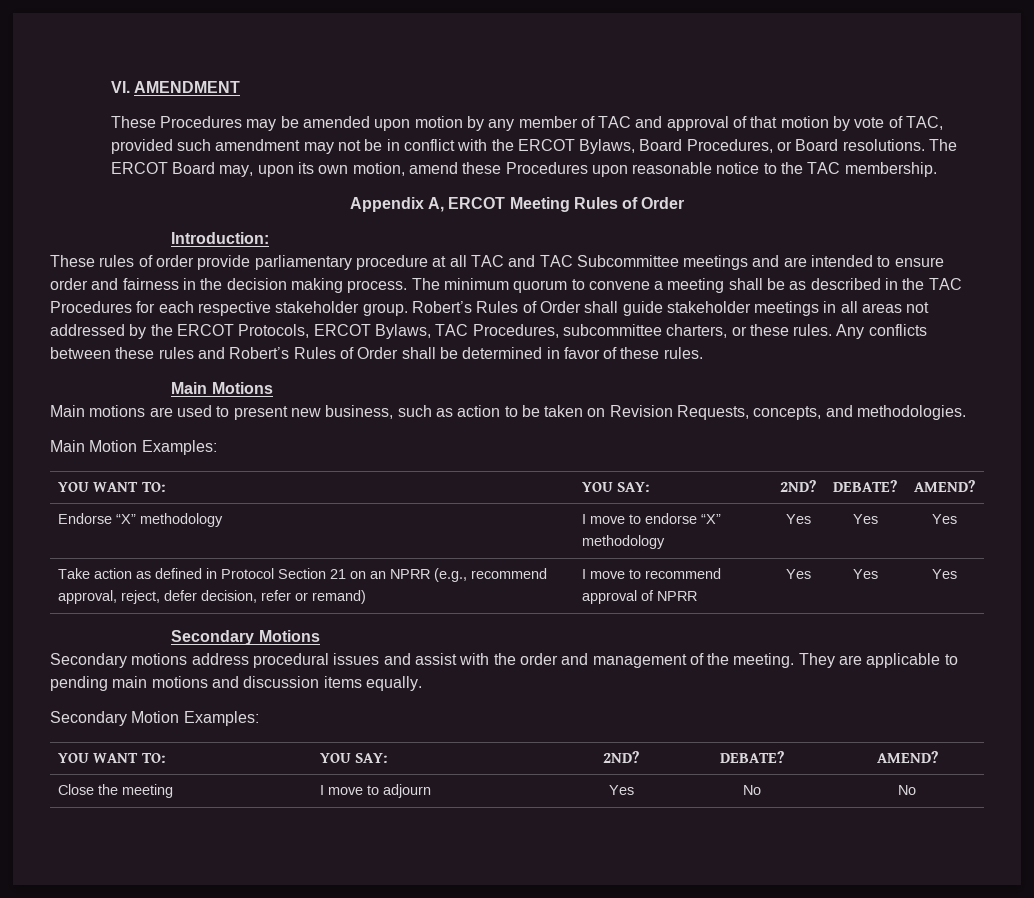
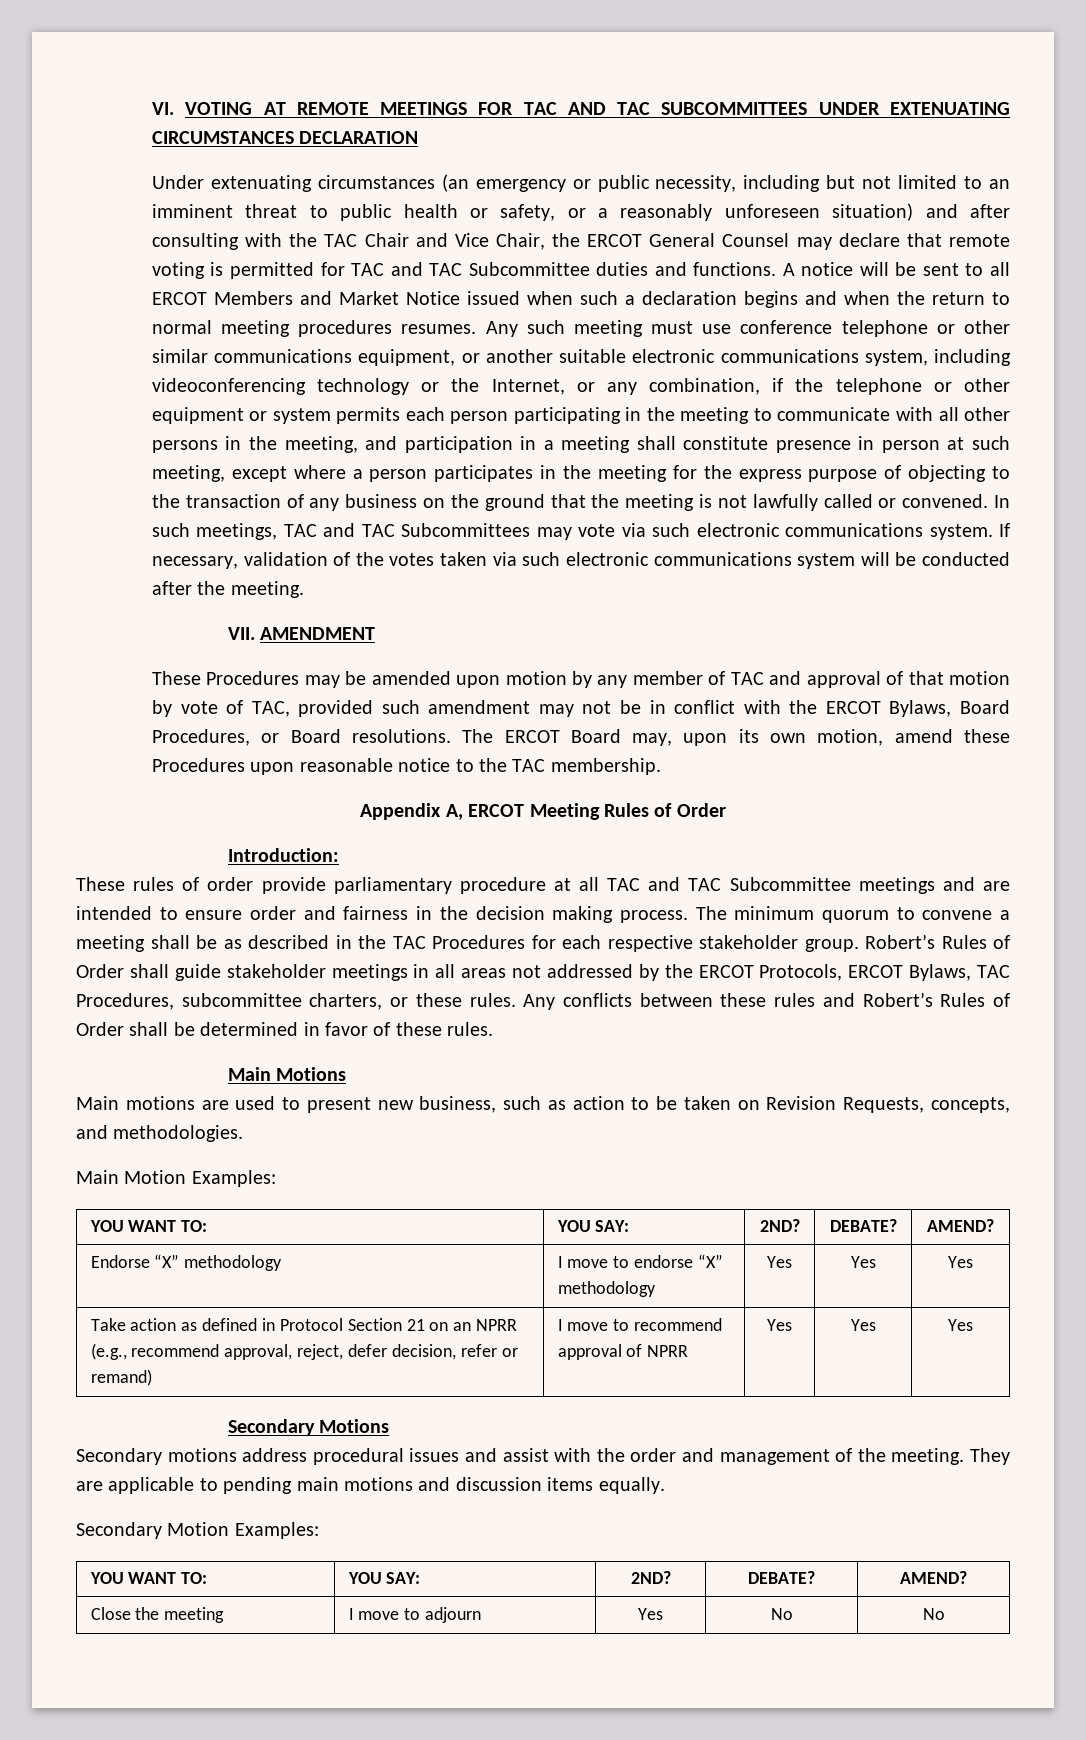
(130, 87) none -> [185,102,1011,115] [151,131,419,144] [151,174,1010,192] [151,203,1010,221] [151,233,1010,250] [151,262,1011,279] [151,291,1010,308] [151,320,1011,337] [151,349,1011,366] [151,378,1011,395] [151,407,1011,424] [151,436,1011,453] [151,465,1010,482] [151,494,1010,511] [151,523,1010,540] [151,552,1010,569] [151,581,304,598] [227,627,255,640] VOTING AT REMOTE MEETINGS FOR TAC AND TAC SUBCOMMITTEES UNDER EXTENUATING CIRCUMSTANCES DECLARATION // Under extenuating circumstances (an emergency or public necessity, including but not limited to an imminent threat to public health or safety, or a reasonably unforeseen situation) and after consulting with the TAC Chair and Vice Chair, the ERCOT General Counsel may declare that remote voting is permitted for TAC and TAC Subcommittee duties and functions. A notice will be sent to all ERCOT Members and Market Notice issued when such a declaration begins and when the return to normal meeting procedures resumes. Any such meeting must use conference telephone or other similar communications equipment, or another suitable electronic communications system, including videoconferencing technology or the Internet, or any combination, if the telephone or other equipment or system permits each person participating in the meeting to communicate with all other persons in the meeting, and participation in a meeting shall constitute presence in person at such meeting, except where a person participates in the meeting for the express purpose of objecting to the transaction of any business on the ground that the meeting is not lawfully called or convened. In such meetings, TAC and TAC Subcommittees may vote via such electronic communications system. If necessary, validation of the votes taken via such electronic communications system will be conducted after the meeting. // VII.

